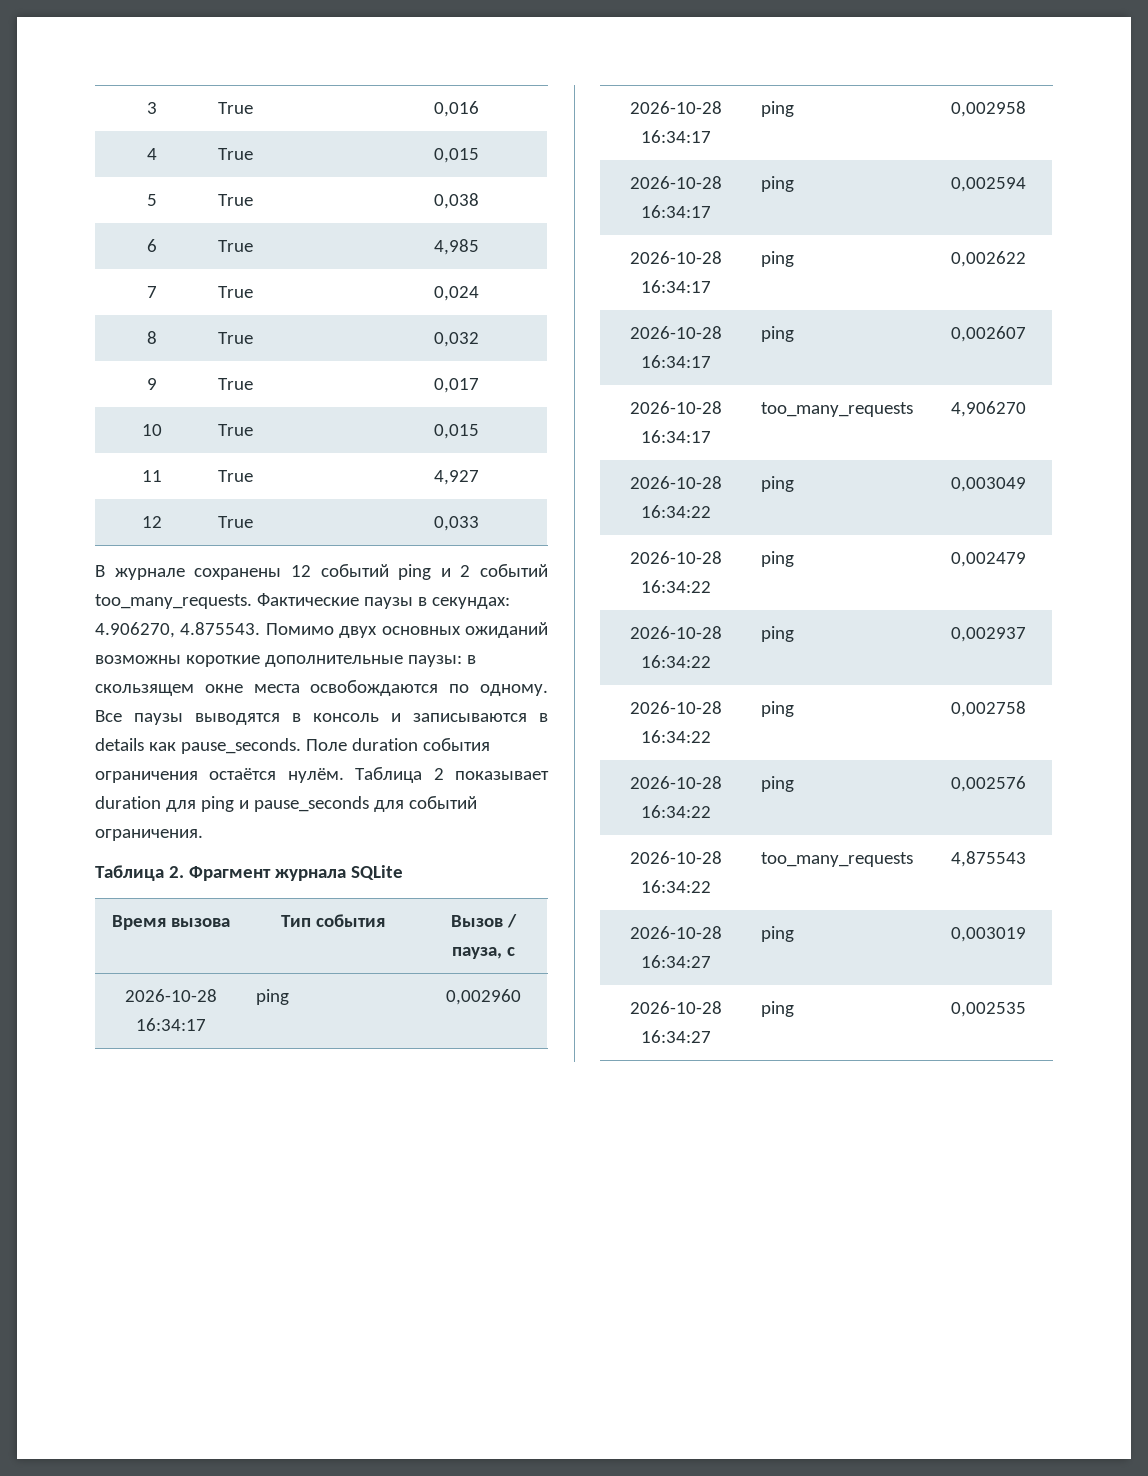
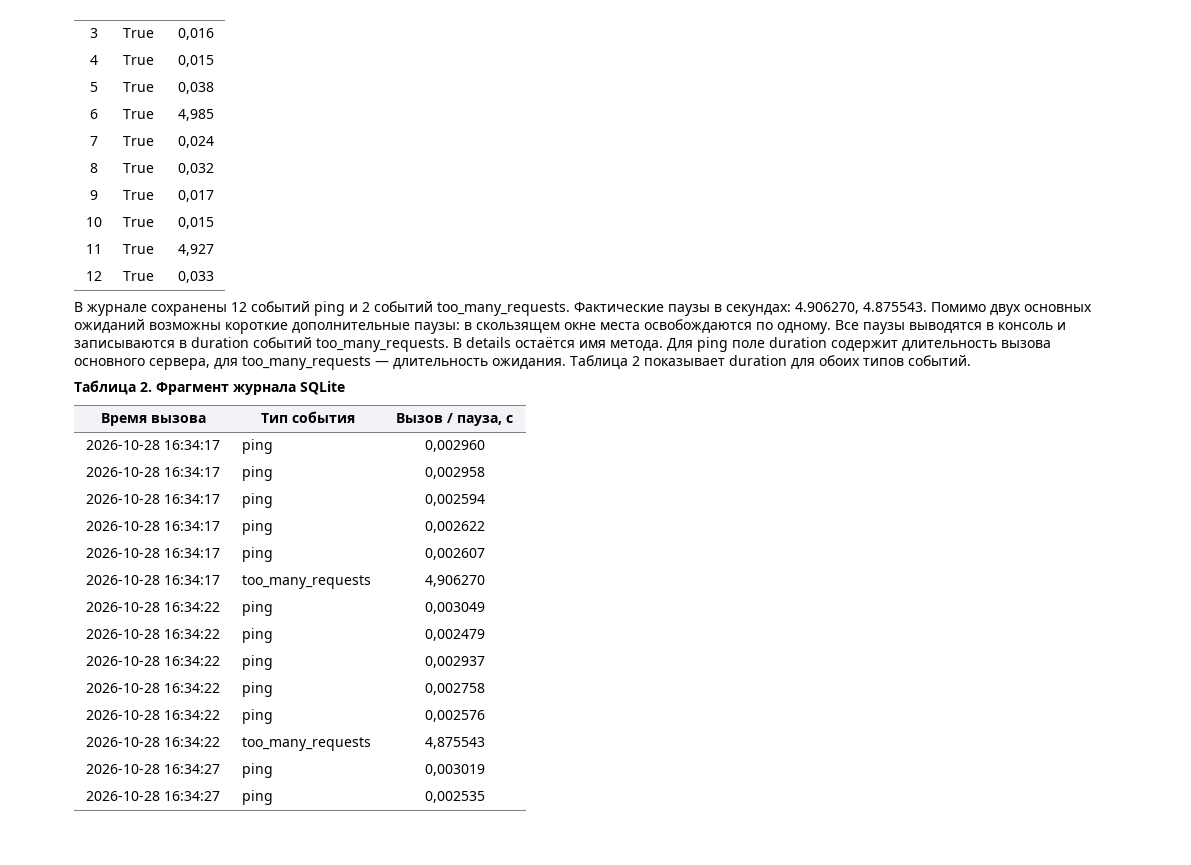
[95,738,490,754] [95,768,344,783] details как pause_seconds. Поле duration события ограничения остаётся нулём. -> [191,337,1051,352] [74,356,566,370] duration событий too_many_requests. В details остаётся имя метода. Для ping поле duration содержит длительность вызова основного сервера, для too_many_requests — длительность ожидания.
[200,796,477,812] [95,829,203,841] ping и pause_seconds для событий ограничения. -> [819,355,971,366] обоих типов событий.

